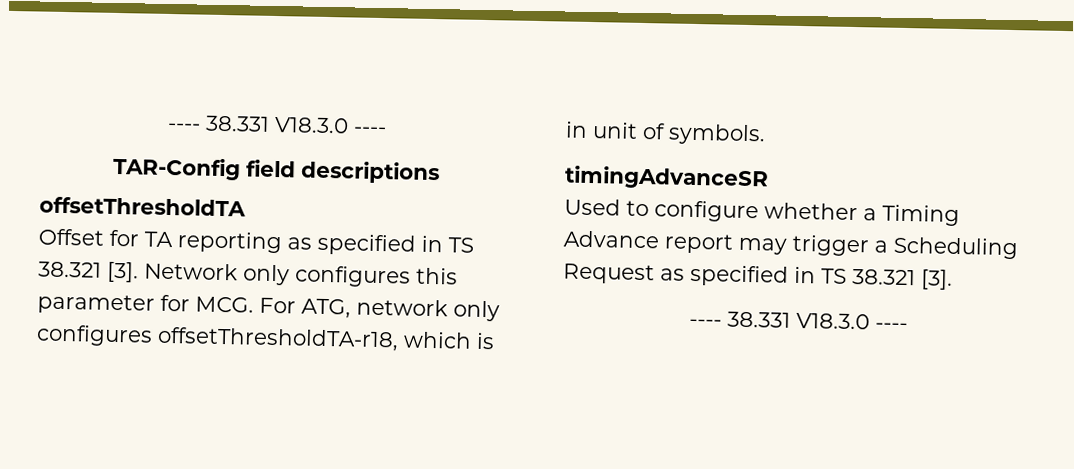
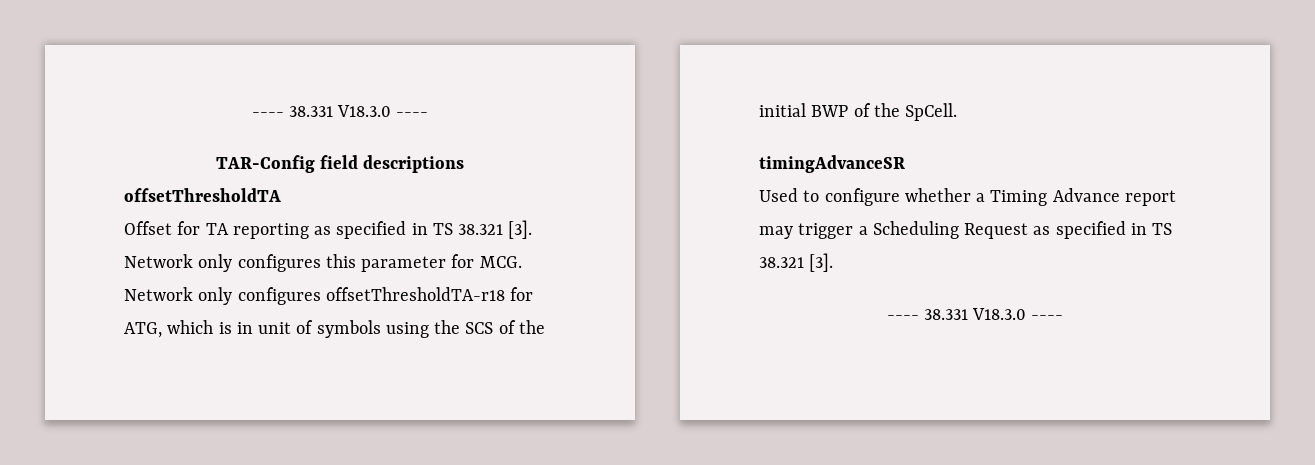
[259,297,500,322] [36,324,399,352] For ATG, network only configures offsetThresholdTA-r18, -> [124,287,534,305] [124,322,162,338] Network only configures offsetThresholdTA-r18 for ATG,
[668,123,766,146] symbols. -> [316,320,545,338] [759,103,958,121] symbols using the SCS of the initial BWP of the SpCell.

